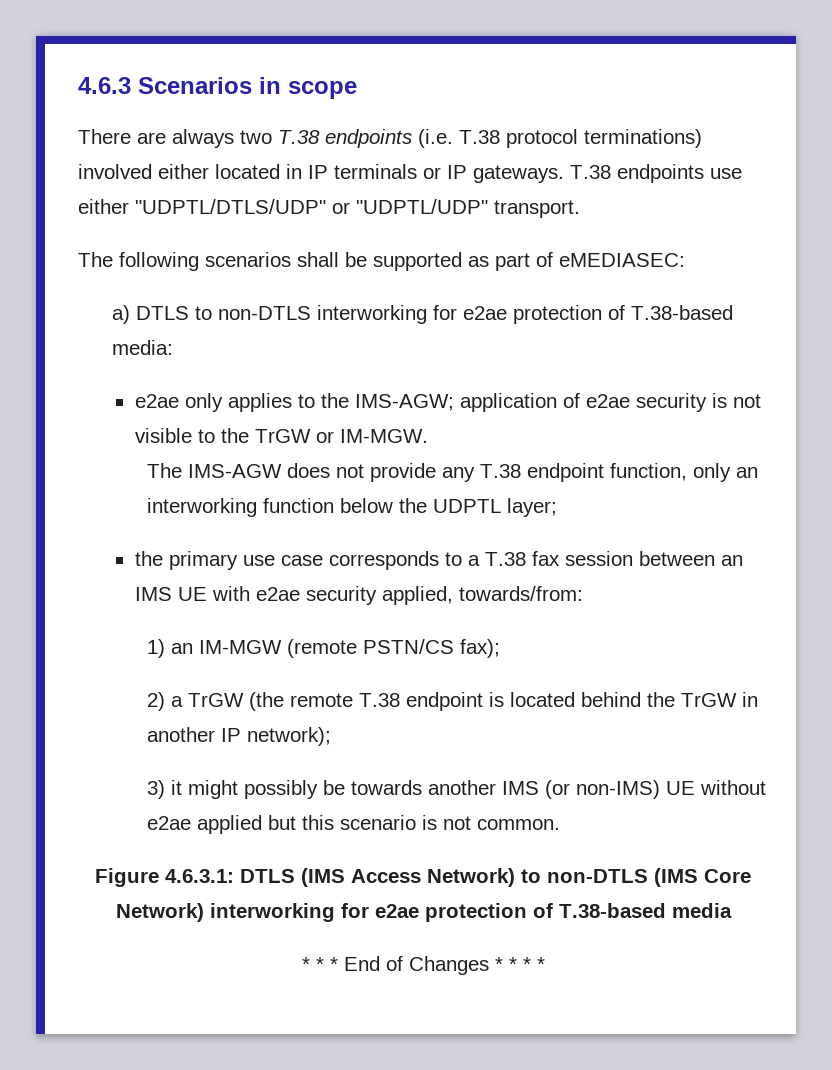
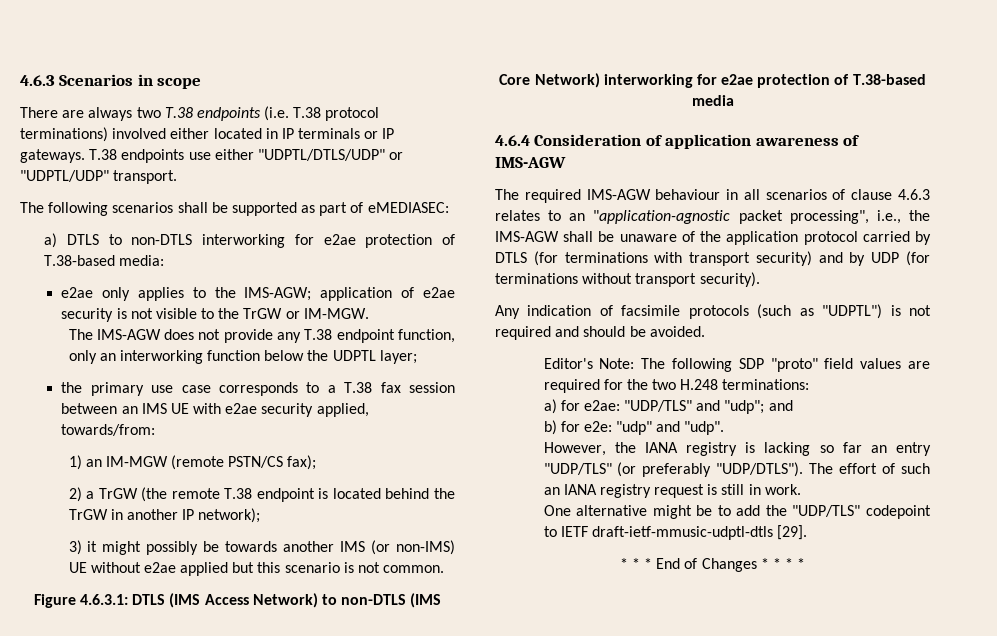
(732, 910) none -> [495,134,861,149] [495,157,566,168] [495,189,930,203] [495,210,930,224] [495,231,931,245] [495,251,930,266] [495,272,760,287] [495,304,931,319] [495,326,705,340] [543,358,930,372] [543,379,810,393] [543,399,793,414] [543,420,725,435] [543,442,931,456] [543,462,930,477] [543,484,801,498] [543,505,931,519] [543,525,808,540] // 4.6.4 Consideration of application awareness of IMS-AGW // The required IMS-AGW behaviour in all scenarios of clause 4.6.3 relates to an "application-agnostic packet processing", i.e., the IMS-AGW shall be unaware of the application protocol carried by DTLS (for terminations with transport security) and by UDP (for terminations without transport security). // Any indication of facsimile protocols (such as "UDPTL") is not required and should be avoided. // Editor's Note: The following SDP "proto" field values are required for the two H.248 terminations: // a) for e2ae: "UDP/TLS" and "udp"; and // b) for e2e: "udp" and "udp". // However, the IANA registry is lacking so far an entry "UDP/TLS" (or preferably "UDP/DTLS"). The effort of such an IANA registry request is still in work. // One alternative might be to add the "UDP/TLS" codepoint to IETF draft-ietf-mmusic-udptl-dtls [29].

